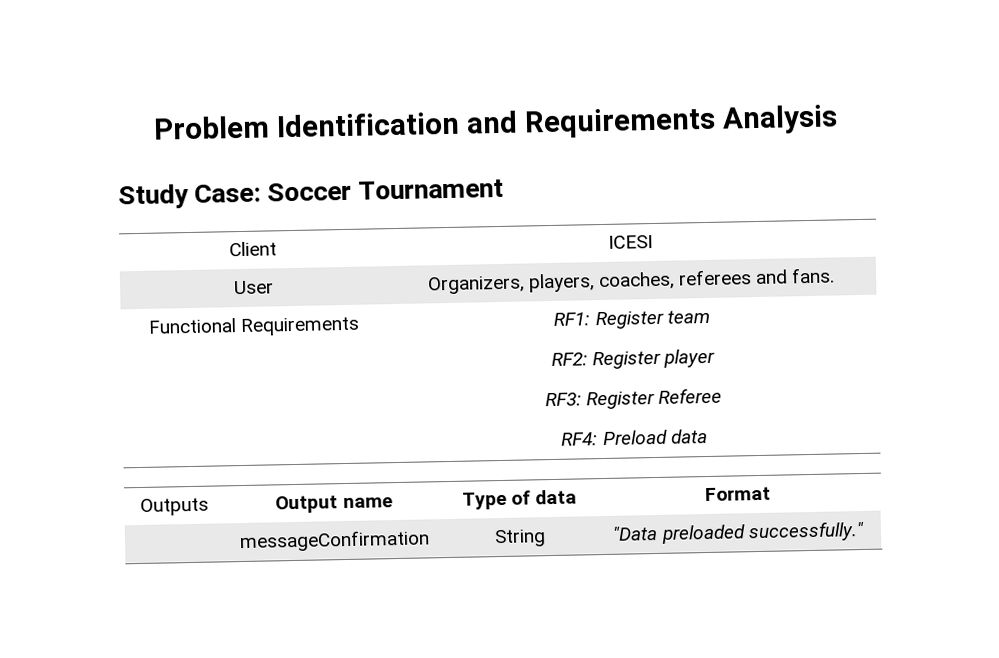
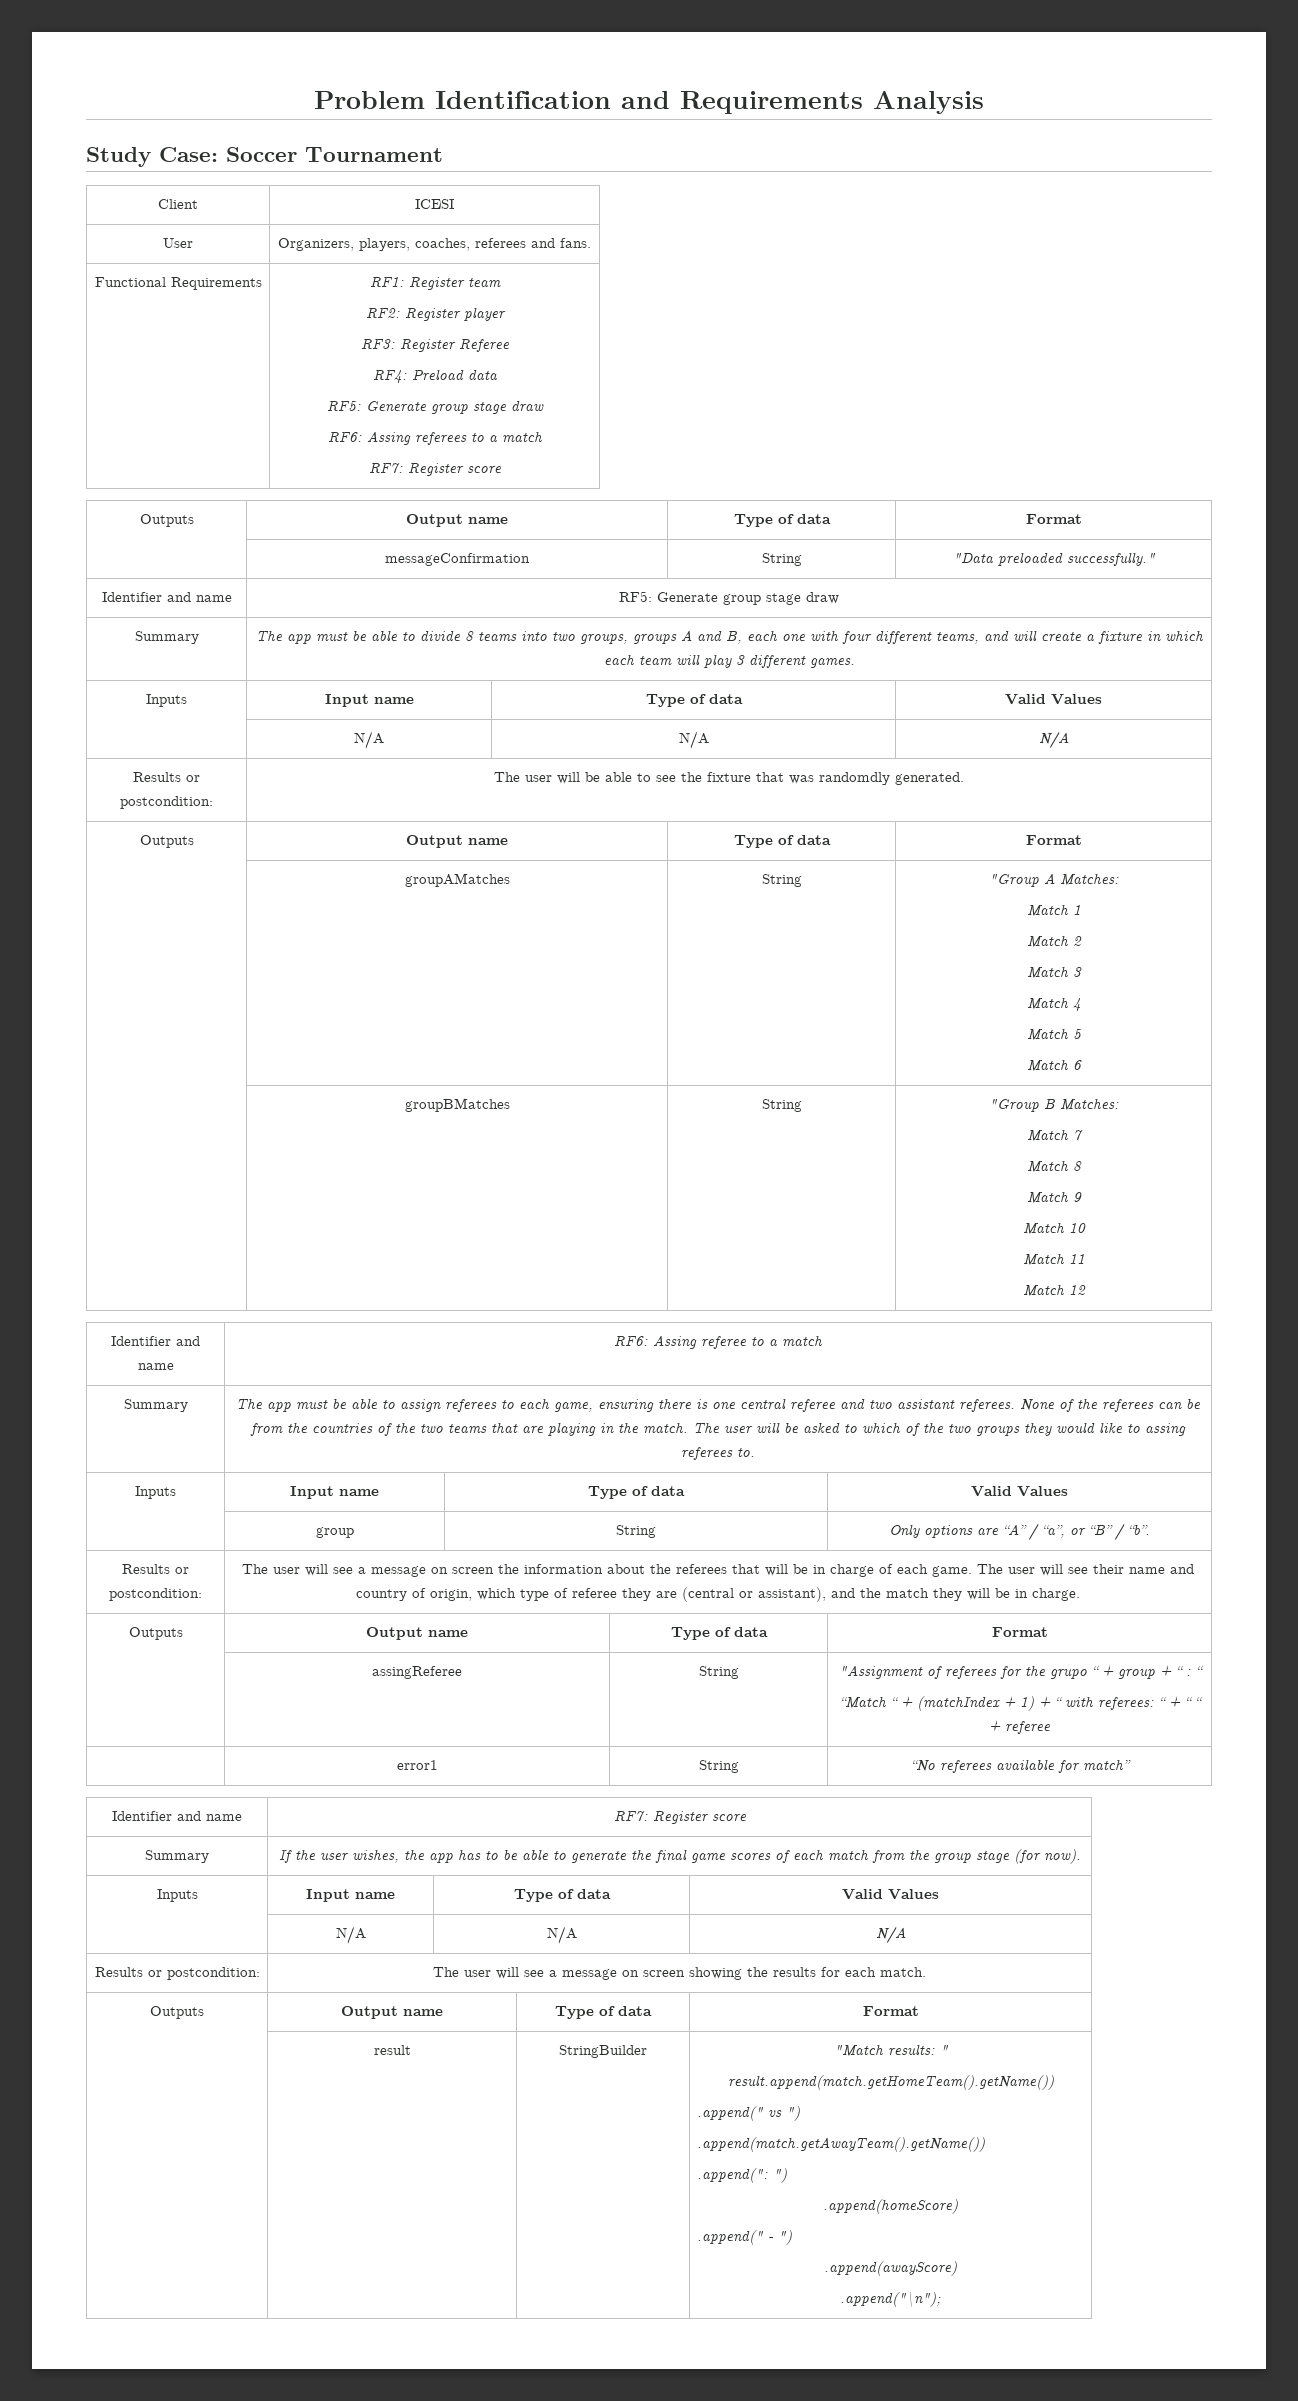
(708, 436) none -> [326,400,544,414] [327,431,543,445] [368,462,502,476] // RF5: Generate group stage draw // RF6: Assing referees to a match // RF7: Register score
(865, 531) none -> [101,592,232,602] [619,591,839,605] [134,631,199,644] [255,630,1204,644] [603,654,855,668] [146,694,187,707] [324,694,414,707] [645,694,743,707] [1005,694,1102,705] [354,731,384,749] [678,731,709,749] [1038,731,1069,749] [133,772,200,782] [120,796,213,809] [494,772,964,785] [139,835,194,848] [406,835,508,848] [733,835,831,848] [1025,835,1082,845] [404,873,510,887] [761,874,802,887] [988,873,1119,887] [1026,904,1081,916] [1026,935,1082,947] [1026,966,1082,978] [1026,997,1081,1011] [1026,1028,1082,1040] [1026,1059,1082,1071] [404,1098,510,1112] [761,1099,802,1112] [988,1098,1119,1112] [1026,1129,1083,1141] [1026,1160,1082,1172] [1026,1191,1082,1203] [1022,1222,1086,1234] [1022,1253,1085,1265] [1022,1284,1086,1296] [111,1336,200,1346] [137,1363,174,1370] [614,1335,823,1349] [123,1399,188,1412] [236,1398,1201,1412] [250,1422,1186,1436] [681,1447,755,1460] [135,1486,176,1499] [290,1486,379,1499] [588,1486,685,1499] [971,1486,1068,1497] [315,1527,354,1538] [616,1525,656,1538] [889,1523,1150,1541] [122,1564,189,1574] [109,1588,202,1601] [242,1564,1194,1577] [356,1587,1080,1602] [128,1627,183,1640] [366,1627,468,1640] [670,1627,768,1640] [991,1627,1048,1637] [372,1666,462,1679] [698,1666,739,1679] [838,1665,1204,1679] [839,1696,1203,1711] [989,1720,1051,1734] [396,1760,438,1770] [698,1760,739,1773] [911,1759,1131,1773] [112,1811,242,1821] [613,1810,747,1824] [145,1850,209,1863] [278,1849,1081,1864] [156,1889,198,1902] [306,1889,395,1902] [513,1889,611,1902] [842,1889,939,1900] [335,1926,366,1944] [546,1926,577,1944] [875,1926,906,1944] [94,1967,260,1980] [433,1967,926,1980] [150,2006,204,2019] [341,2006,443,2019] [555,2006,652,2019] [862,2006,919,2016] [373,2045,411,2055] [559,2045,647,2058] [833,2044,949,2056] [727,2075,1054,2090] [696,2106,800,2121] [696,2137,985,2152] [696,2168,787,2183] [823,2199,958,2214] [696,2230,792,2245] [824,2261,957,2276] [840,2291,941,2307] // Identifier and name | RF5: Generate group stage draw // Summary | The app must be able to divide 8 teams into two groups, groups A and B, each one with four different teams, and will create a fixture in which each team will play 3 different games. // Inputs | Input name | Type of data | Valid Values // | N/A | N/A | N/A // Results or postcondition: | The user will be able to see the fixture that was randomdly generated. // Outputs | Output name | Type of data | Format // | groupAMatches | String | "Group A Matches: // Match 1 // Match 2 // Match 3 // Match 4 // Match 5 // Match 6 // | groupBMatches | String | "Group B Matches: // Match 7 // Match 8 // Match 9 // Match 10 // Match 11 // Match 12 // Identifier and name | RF6: Assing referee to a match // Summary | The app must be able to assign referees to each game, ensuring there is one central referee and two assistant referees. None of the referees can be from the countries of the two teams that are playing in the match. The user will be asked to which of the two groups they would like to assing referees to. // Inputs | Input name | Type of data | Valid Values // | group | String | Only options are “A” / “a”, or “B” / “b”. // Results or postcondition: | The user will see a message on screen the information about the referees that will be in charge of each game. The user will see their name and country of origin, which type of referee they are (central or assistant), and the match they will be in charge. // Outputs | Output name | Type of data | Format // | assingReferee | String | "Assignment of referees for the grupo “ + group + “ : “ // “Match “ + (matchIndex + 1) + “ with referees: “ + “ “ + referee // | error1 | String | “No referees available for match” // Identifier and name | RF7: Register score // Summary | If the user wishes, the app has to be able to generate the final game scores of each match from the group stage (for now). // Inputs | Input name | Type of data | Valid Values // | N/A | N/A | N/A // Results or postcondition: | The user will see a message on screen showing the results for each match. // Outputs | Output name | Type of data | Format // | result | StringBuilder | "Match results: " // result.append(match.getHomeTeam().getName()) // .append(" vs ") // .append(match.getAwayTeam().getName()) // .append(": ") // .append(homeScore) // .append(" - ") // .append(awayScore) // .append("\n");

